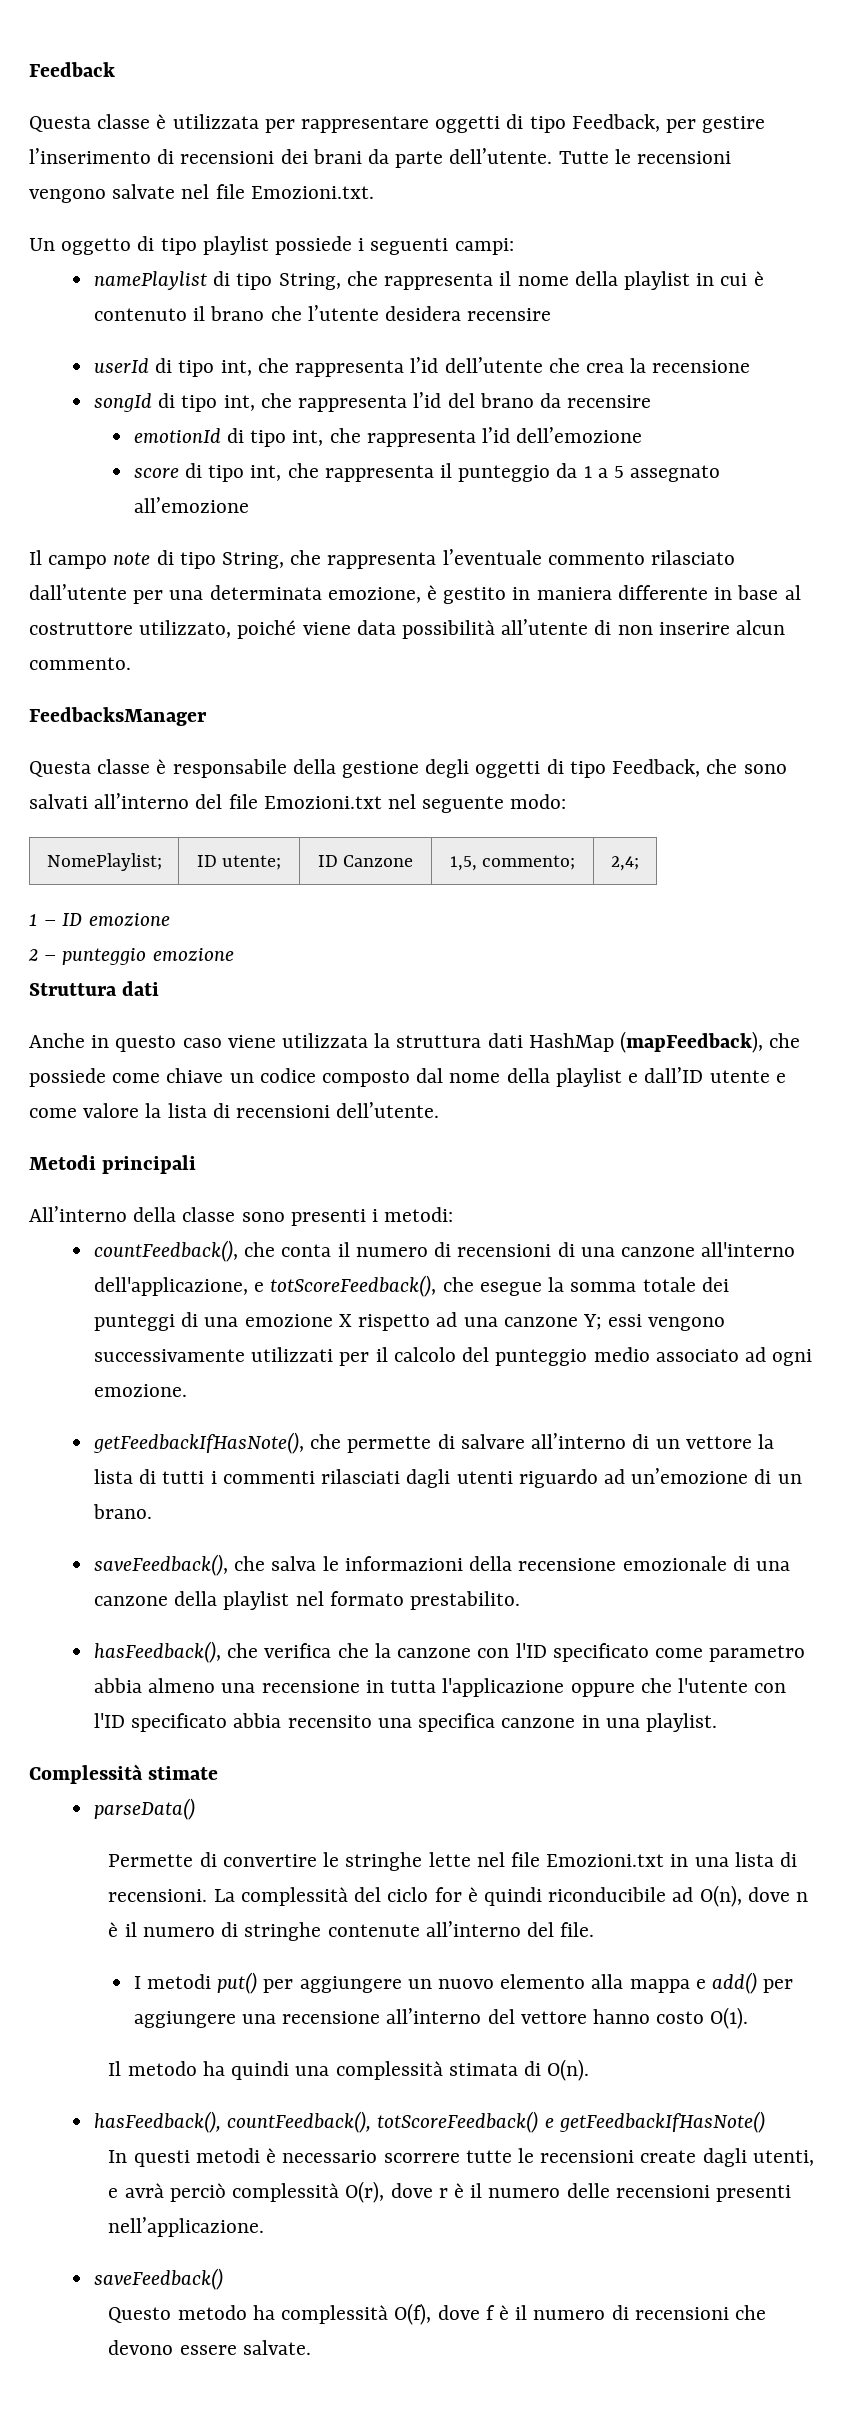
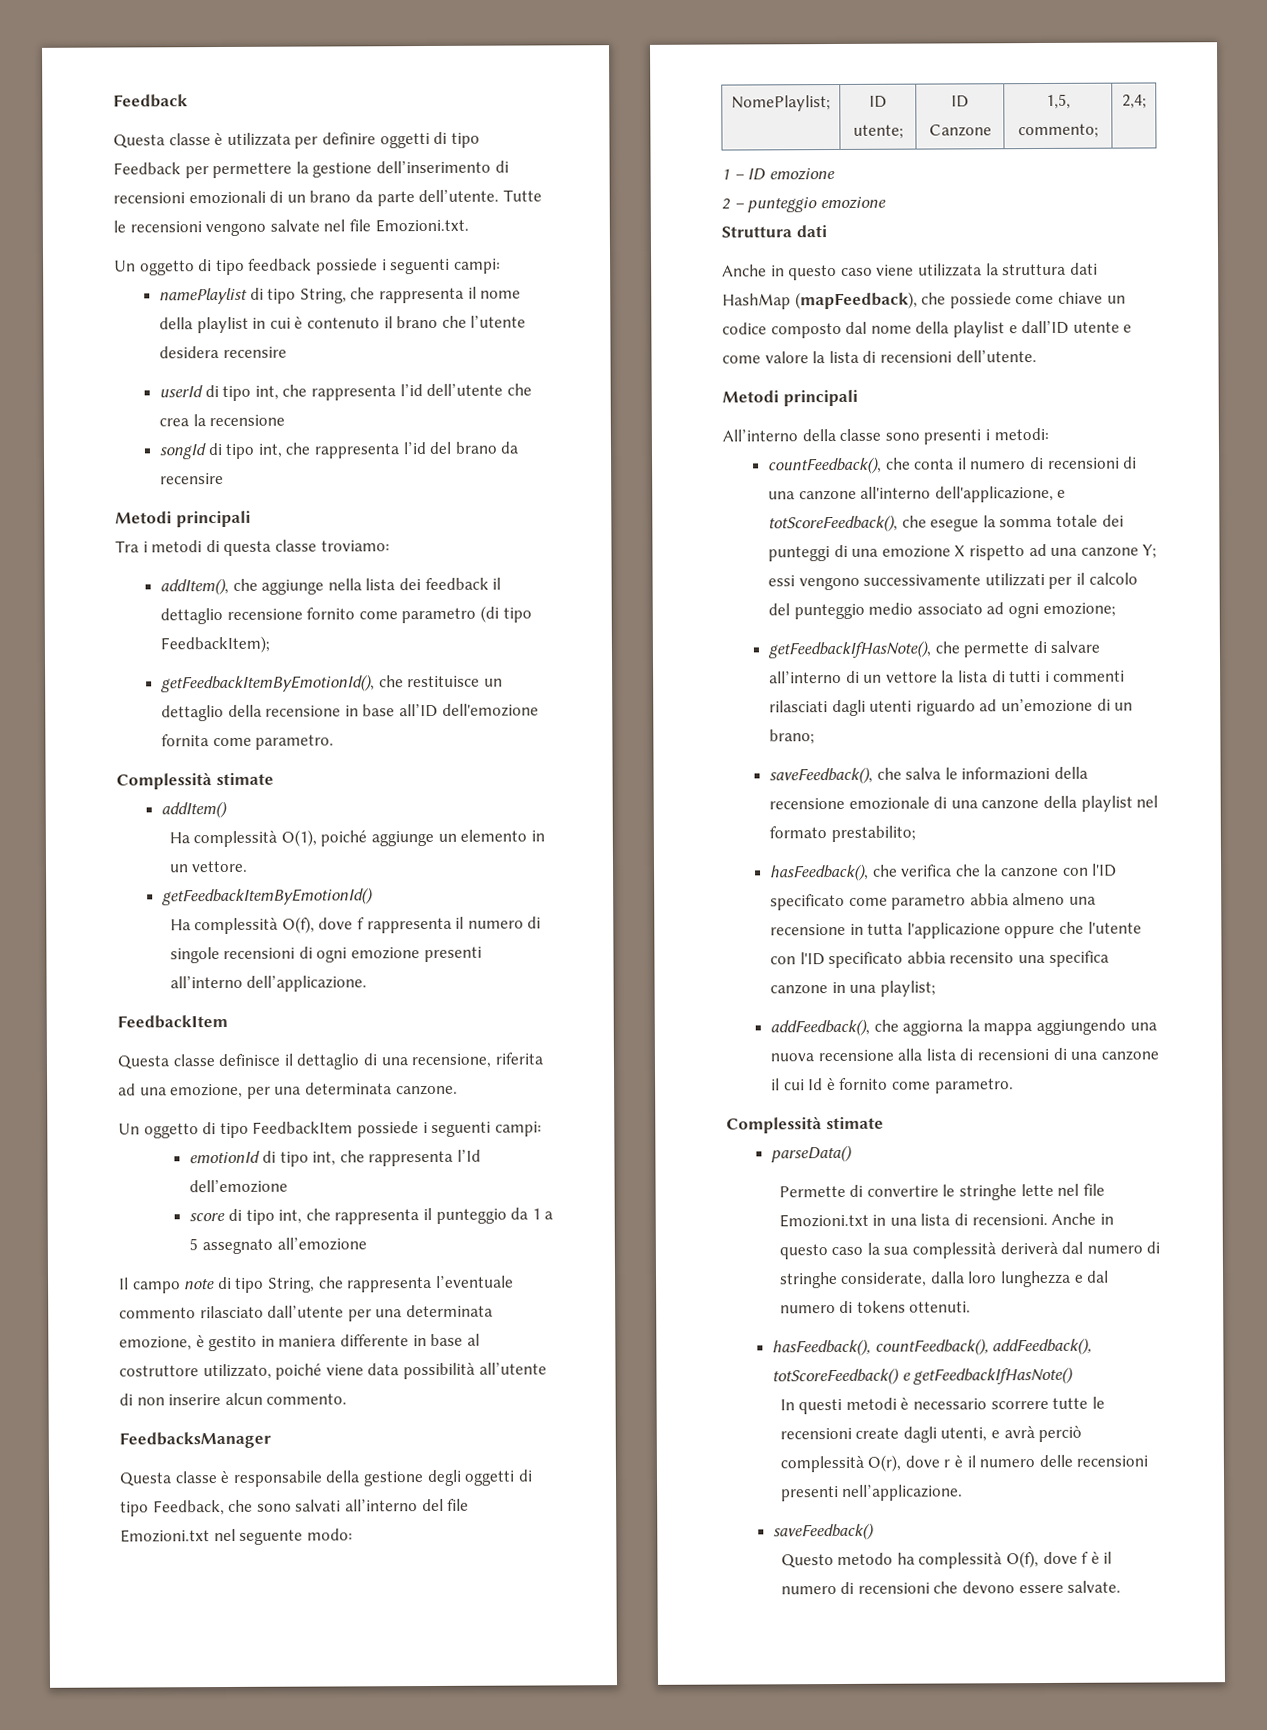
[301,114,766,133] [29,148,362,164] rappresentare oggetti di tipo Feedback, per gestire l’inserimento di recensioni dei brani -> [321,131,480,149] [113,160,509,179] [113,190,352,205] definire oggetti di tipo Feedback per permettere la gestione dell’inserimento di recensioni emozionali di un brano
[202,236,269,255] playlist -> [248,258,313,271] feedback
(652, 401) none -> [115,510,251,528] [115,539,390,557] [160,577,502,596] [160,605,532,625] [160,635,271,654] [161,674,503,693] [161,703,539,722] [161,734,335,750] [116,772,274,790] [161,800,229,819] [168,829,545,848] [168,860,249,873] [162,887,375,906] [169,916,542,935] [169,946,482,964] [169,975,368,992] [117,1014,228,1029] [117,1052,543,1070] [118,1082,458,1099] [118,1121,542,1139] // Metodi principali // Tra i metodi di questa classe troviamo: // addItem(), che aggiunge nella lista dei feedback il dettaglio recensione fornito come parametro (di tipo FeedbackItem); // getFeedbackItemByEmotionId(), che restituisce un dettaglio della recensione in base all’ID dell'emozione fornita come parametro. // Complessità stimate // addItem() // Ha complessità O(1), poiché aggiunge un elemento in un vettore. // getFeedbackItemByEmotionId() // Ha complessità O(f), dove f rappresenta il numero di singole recensioni di ogni emozione presenti all’interno dell’applicazione. // FeedbackItem // Questa classe definisce il dettaglio di una recensione, riferita ad una emozione, per una determinata canzone. // Un oggetto di tipo FeedbackItem possiede i seguenti campi:
[482,427,511,443] l’id -> [456,1149,481,1162] l’Id
[94,1384,188,1397] emozione. -> [1042,602,1116,617] emozione;
[93,1504,153,1519] brano. -> [769,729,816,745] brano;
[410,1591,521,1610] prestabilito. -> [830,825,916,843] prestabilito;
[645,1713,717,1732] playlist. -> [879,980,936,997] [770,1018,1157,1037] [770,1047,1159,1062] [771,1077,1014,1094] playlist; // addFeedback(), che aggiorna la mappa aggiungendo una nuova recensione alla lista di recensioni di una canzone il cui Id è fornito come parametro.
[213,1885,809,1907] [108,1921,595,1941] [133,1972,794,1994] [133,2007,749,2029] [108,2059,590,2081] La complessità del ciclo for è quindi riconducibile ad O(n), dove n è il numero di stringhe contenute all’interno del file. // I metodi put() per aggiungere un nuovo elemento alla mappa e add() per aggiungere una recensione all’interno del vettore hanno costo O(1). // Il metodo ha quindi una complessità stimata di O(n). -> [1051,1212,1114,1225] [778,1241,1161,1260] [778,1270,1110,1289] [779,1300,972,1314] Anche in questo caso la sua complessità deriverà dal numero di stringhe considerate, dalla loro lunghezza e dal numero di tokens ottenuti.
(372, 2122) none -> [992,1337,1093,1356] addFeedback(),

